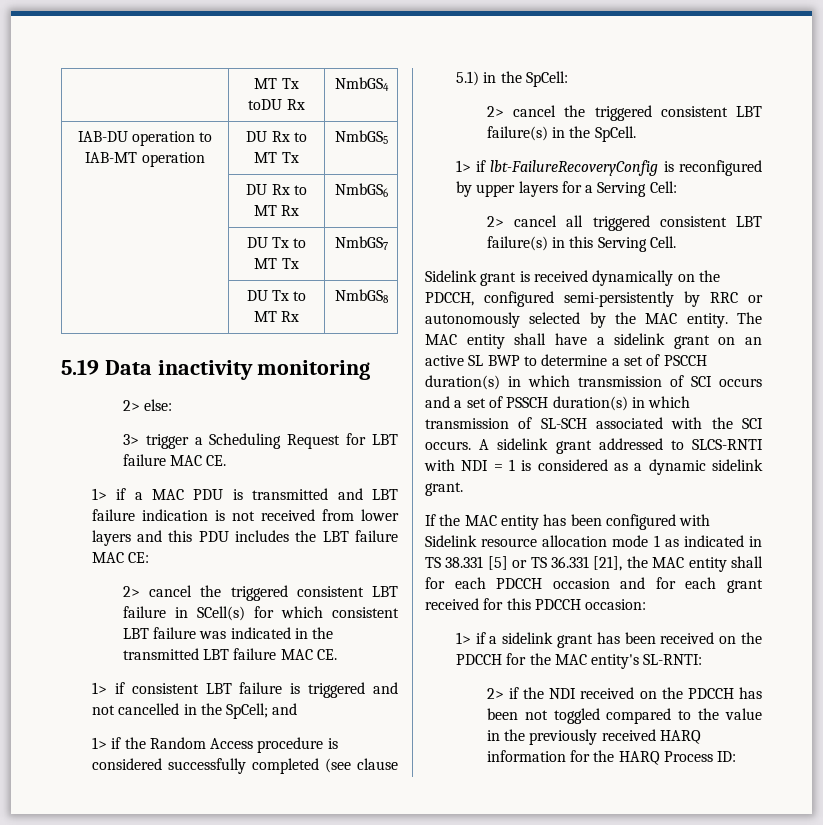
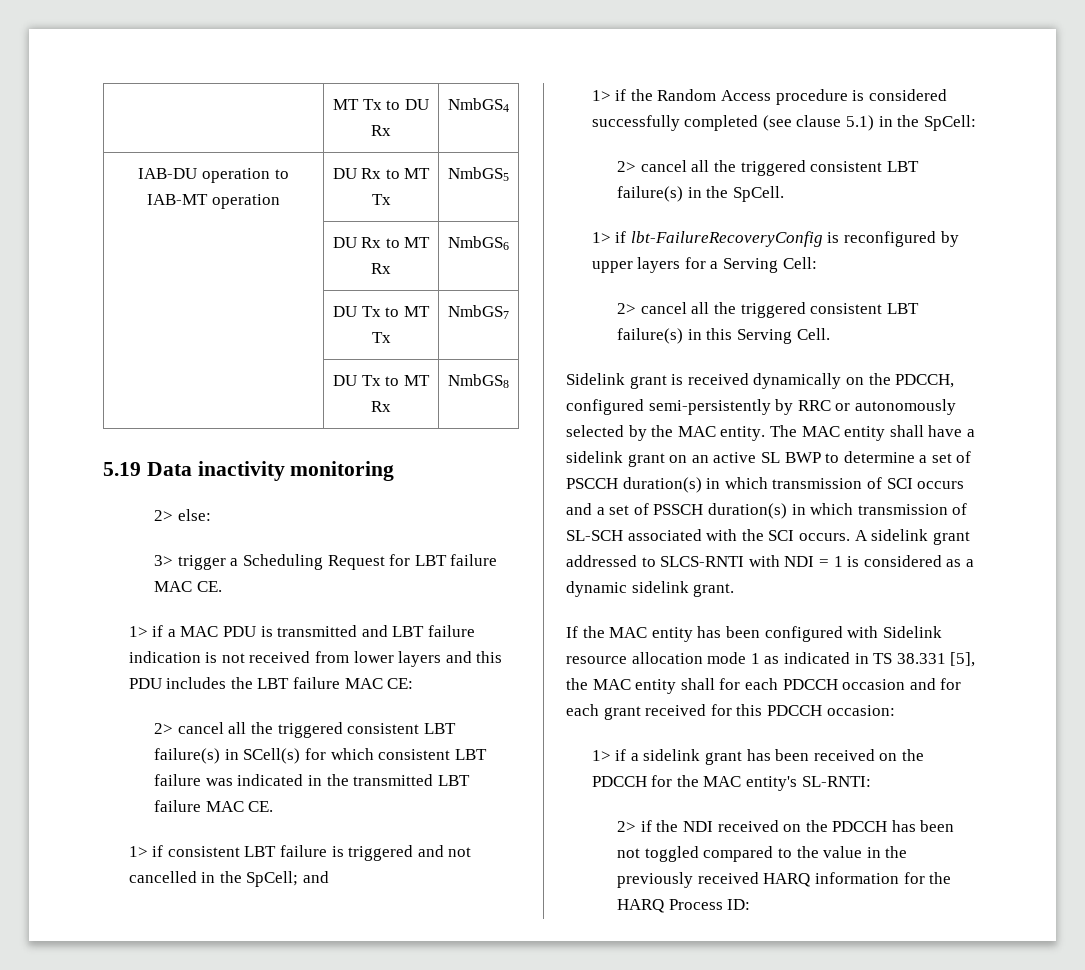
[254,78,299,89] [248,99,283,110] | MT Tx toDU -> [333,99,429,110] | MT Tx to DU
[200,585,398,601] [122,606,166,618] the triggered consistent LBT failure -> [228,722,456,738] [154,748,221,764] all the triggered consistent LBT failure(s)
(557, 111) none -> [691,160,710,172] all
(584, 221) none -> [713,302,736,314] the
[487,556,623,571] [5] or TS 36.331 [21], -> [950,652,976,667] [5],

